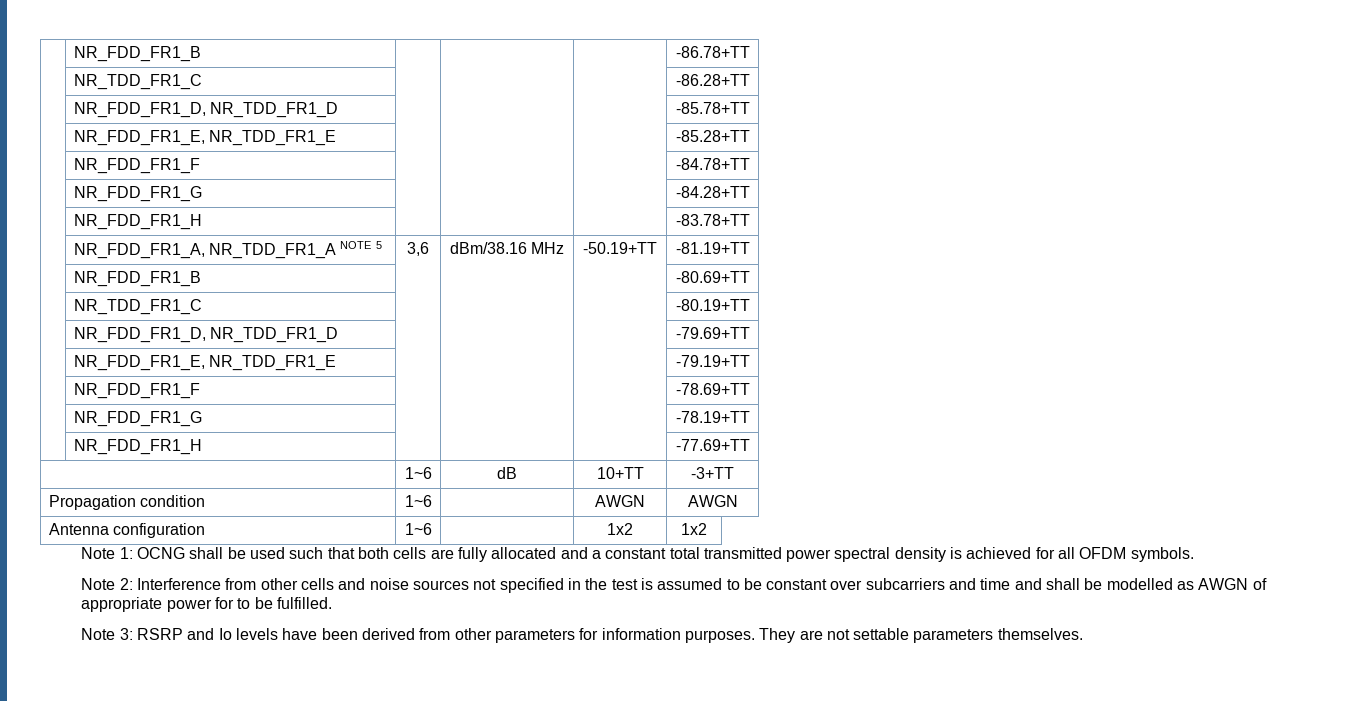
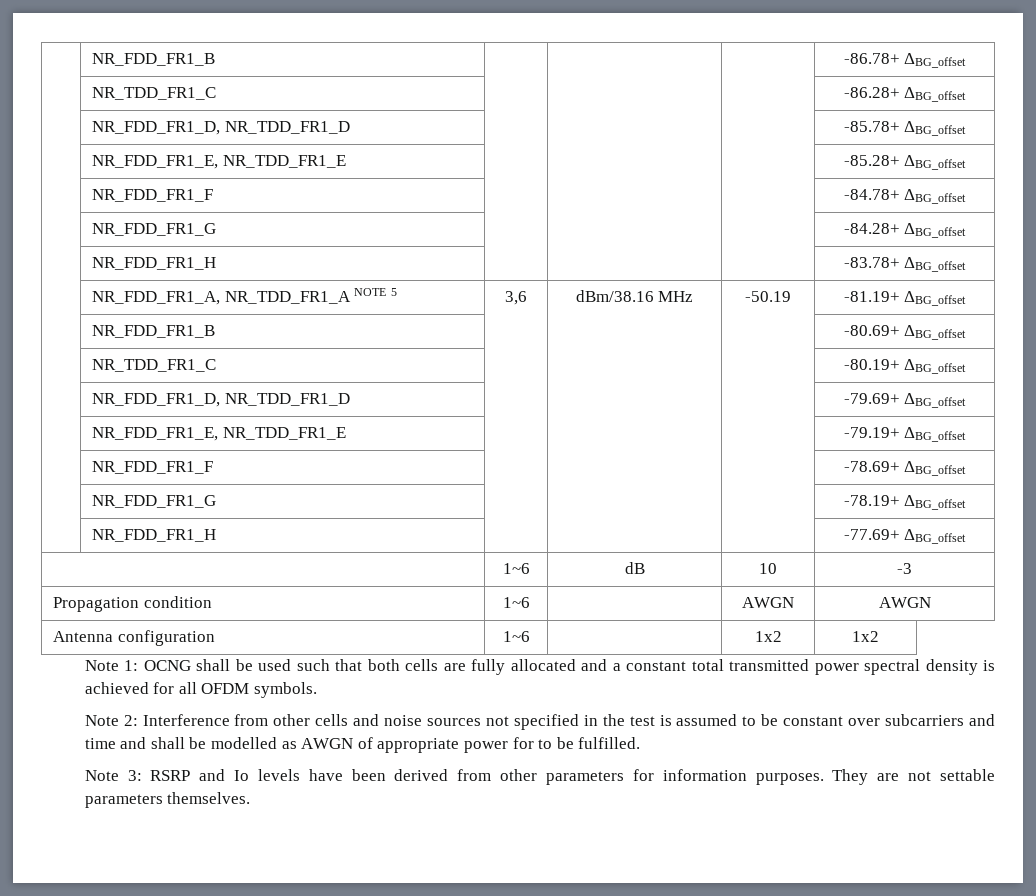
[73,46,201,62] [675,46,750,58] [73,74,202,90] [675,74,750,86] [73,102,338,118] [675,102,750,114] [73,130,336,146] [675,130,750,142] [73,158,200,174] [675,158,750,170] [73,186,202,202] [675,186,750,198] [73,214,202,230] [675,214,750,226] | NR_FDD_FR1_B | | | | -86.78+TT // | NR_TDD_FR1_C | | | | -86.28+TT // | NR_FDD_FR1_D, NR_TDD_FR1_D | | | | -85.78+TT // | NR_FDD_FR1_E, NR_TDD_FR1_E | | | | -85.28+TT // | NR_FDD_FR1_F | | | | -84.78+TT // | NR_FDD_FR1_G | | | | -84.28+TT // | NR_FDD_FR1_H | | | | -83.78+TT -> [91,53,215,66] [843,53,967,68] [91,87,216,100] [843,87,967,102] [91,121,350,135] [843,121,967,136] [91,155,346,169] [843,155,967,170] [91,189,213,202] [843,189,967,204] [91,223,216,236] [843,223,967,238] [91,257,216,270] [843,257,967,272] | NR_FDD_FR1_B | | | | -86.78+ ΔBG_offset // | NR_TDD_FR1_C | | | | -86.28+ ΔBG_offset // | NR_FDD_FR1_D, NR_TDD_FR1_D | | | | -85.78+ ΔBG_offset // | NR_FDD_FR1_E, NR_TDD_FR1_E | | | | -85.28+ ΔBG_offset // | NR_FDD_FR1_F | | | | -84.78+ ΔBG_offset // | NR_FDD_FR1_G | | | | -84.28+ ΔBG_offset // | NR_FDD_FR1_H | | | | -83.78+ ΔBG_offset
[583,242,657,254] [675,242,750,254] [73,271,201,287] [675,271,750,283] [73,299,202,315] [675,299,750,311] [73,327,338,343] [675,327,750,339] [73,355,336,371] [675,355,750,367] [73,383,200,399] [675,383,750,395] [73,411,202,427] [675,411,750,423] [73,439,202,455] [675,439,750,451] -50.19+TT | -81.19+TT // | NR_FDD_FR1_B | | | | -80.69+TT // | NR_TDD_FR1_C | | | | -80.19+TT // | NR_FDD_FR1_D, NR_TDD_FR1_D | | | | -79.69+TT // | NR_FDD_FR1_E, NR_TDD_FR1_E | | | | -79.19+TT // | NR_FDD_FR1_F | | | | -78.69+TT // | NR_FDD_FR1_G | | | | -78.19+TT // | NR_FDD_FR1_H | | | | -77.69+TT -> [745,291,791,302] [843,291,967,306] [91,325,215,338] [843,325,967,340] [91,359,216,372] [843,359,967,374] [91,393,350,407] [843,393,967,408] [91,427,346,441] [843,427,967,442] [91,461,213,474] [843,461,967,476] [91,495,216,508] [843,495,967,510] [91,529,216,542] [843,529,967,544] -50.19 | -81.19+ ΔBG_offset // | NR_FDD_FR1_B | | | | -80.69+ ΔBG_offset // | NR_TDD_FR1_C | | | | -80.19+ ΔBG_offset // | NR_FDD_FR1_D, NR_TDD_FR1_D | | | | -79.69+ ΔBG_offset // | NR_FDD_FR1_E, NR_TDD_FR1_E | | | | -79.19+ ΔBG_offset // | NR_FDD_FR1_F | | | | -78.69+ ΔBG_offset // | NR_FDD_FR1_G | | | | -78.19+ ΔBG_offset // | NR_FDD_FR1_H | | | | -77.69+ ΔBG_offset
[596,467,644,479] [691,467,734,479] 10+TT | -3+TT -> [759,563,777,574] [897,563,912,574] 10 | -3

